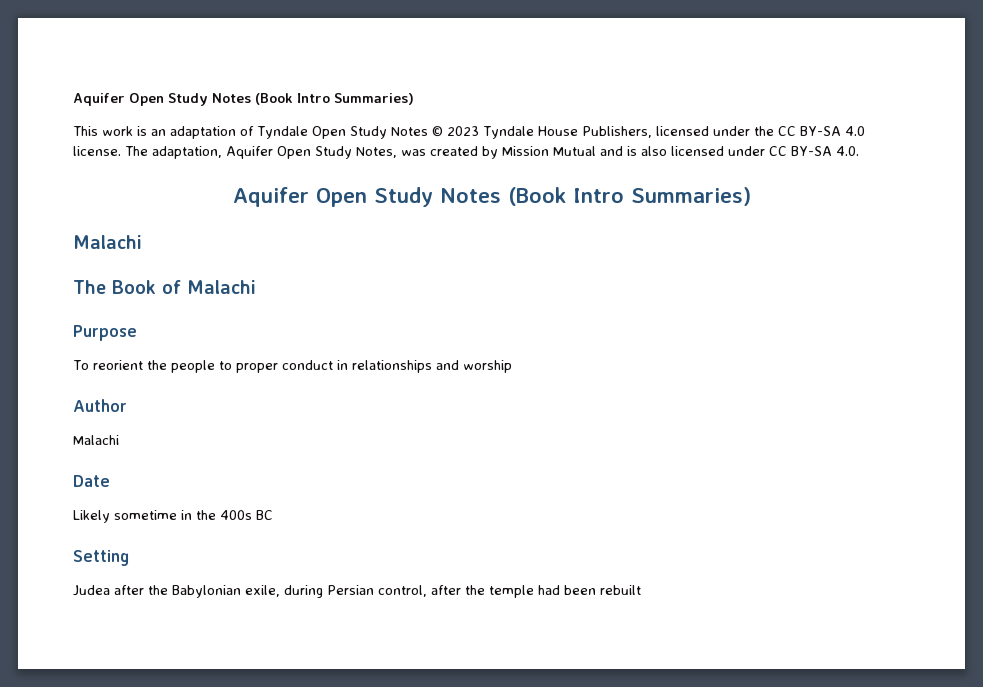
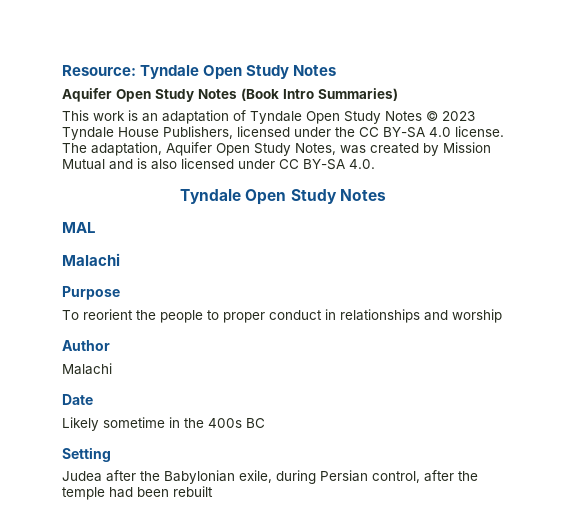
(73, 99) none -> [62,65,337,79] Resource: Tyndale Open Study Notes //
[232,187,751,207] [73,235,142,249] [73,280,181,294] Aquifer Open Study Notes (Book Intro Summaries) // Malachi // The Book of -> [180,189,386,205] [62,222,95,233] Tyndale Open Study Notes // MAL //

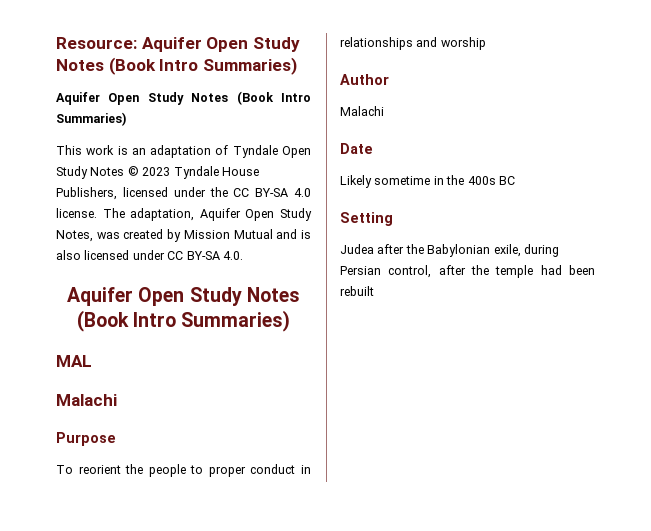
[140,65,337,79] Tyndale Open Study Notes -> [141,37,300,52] [56,57,297,75] Aquifer Open Study Notes (Book Intro Summaries)
[180,189,386,205] Tyndale Open Study Notes -> [67,287,300,306] [76,310,291,332] Aquifer Open Study Notes (Book Intro Summaries)

